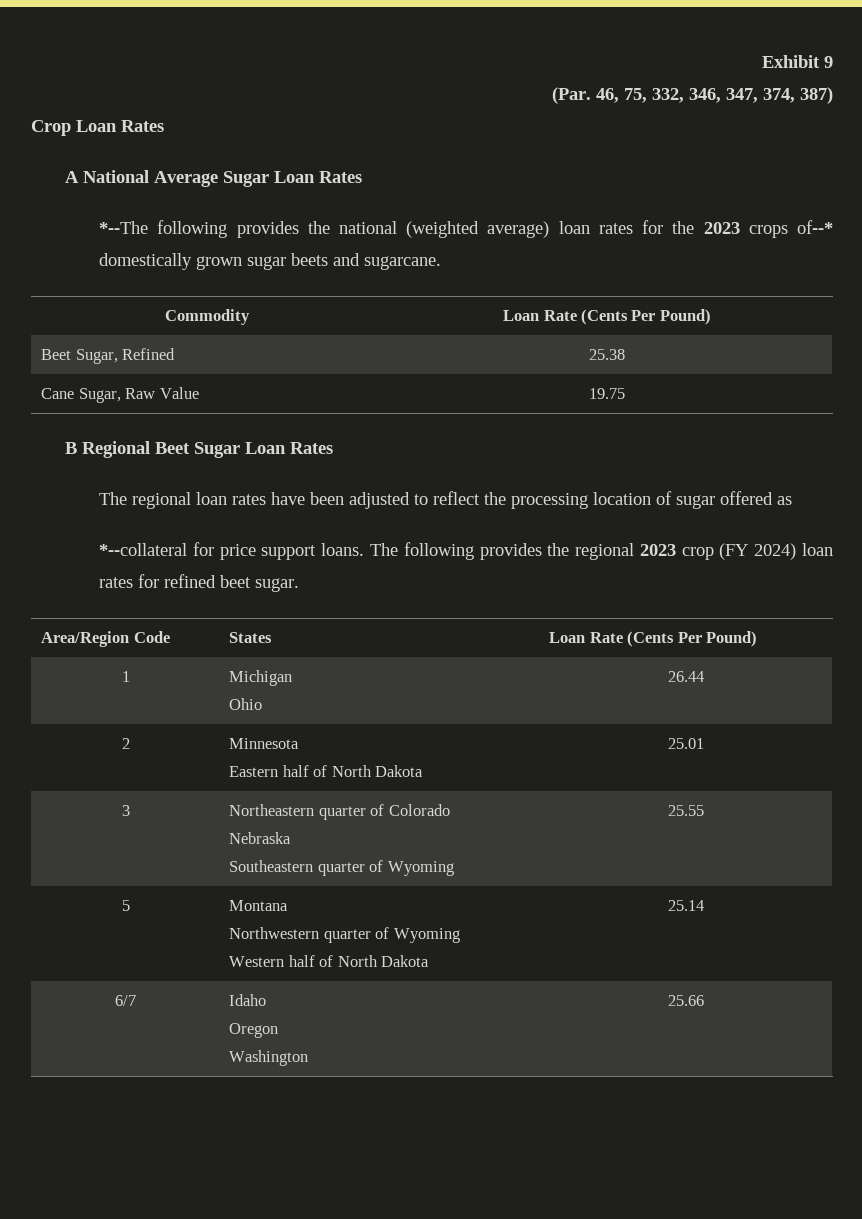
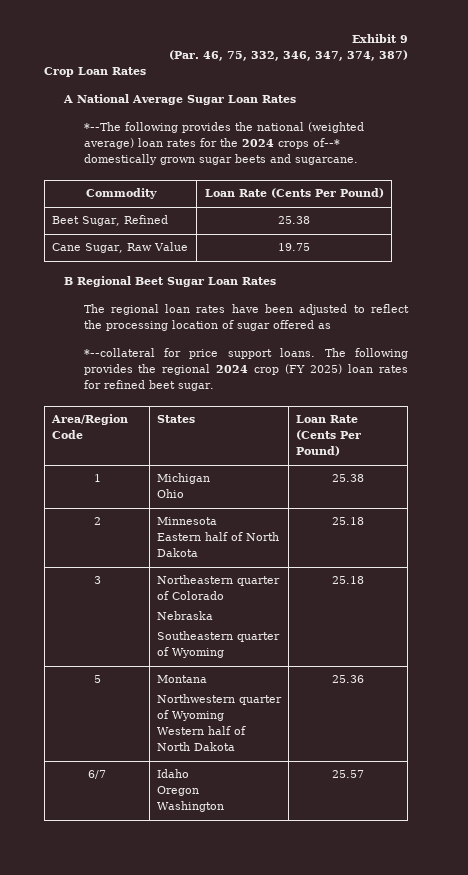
[703,222,740,234] 2023 -> [241,139,274,147] 2024
[639,544,676,556] 2023 -> [216,365,249,373] 2024
[754,543,797,560] 2024) -> [310,364,343,374] 2025)
[668,671,704,682] 26.44 -> [332,474,364,482] 25.38
[668,738,704,749] 25.01 -> [332,517,364,525] 25.18
[668,805,704,816] 25.55 -> [332,576,364,584] 25.18
[668,900,704,911] 25.14 -> [332,675,364,683] 25.36
[668,995,704,1006] 25.66 -> [332,770,364,778] 25.57

